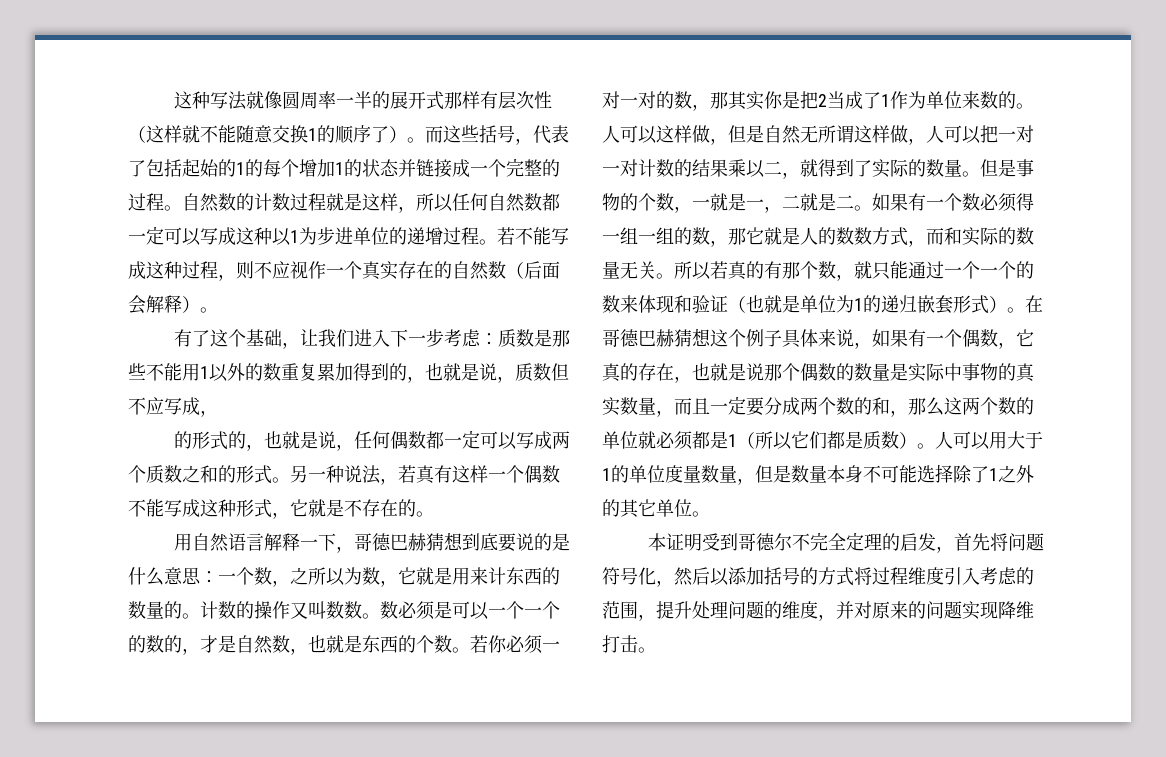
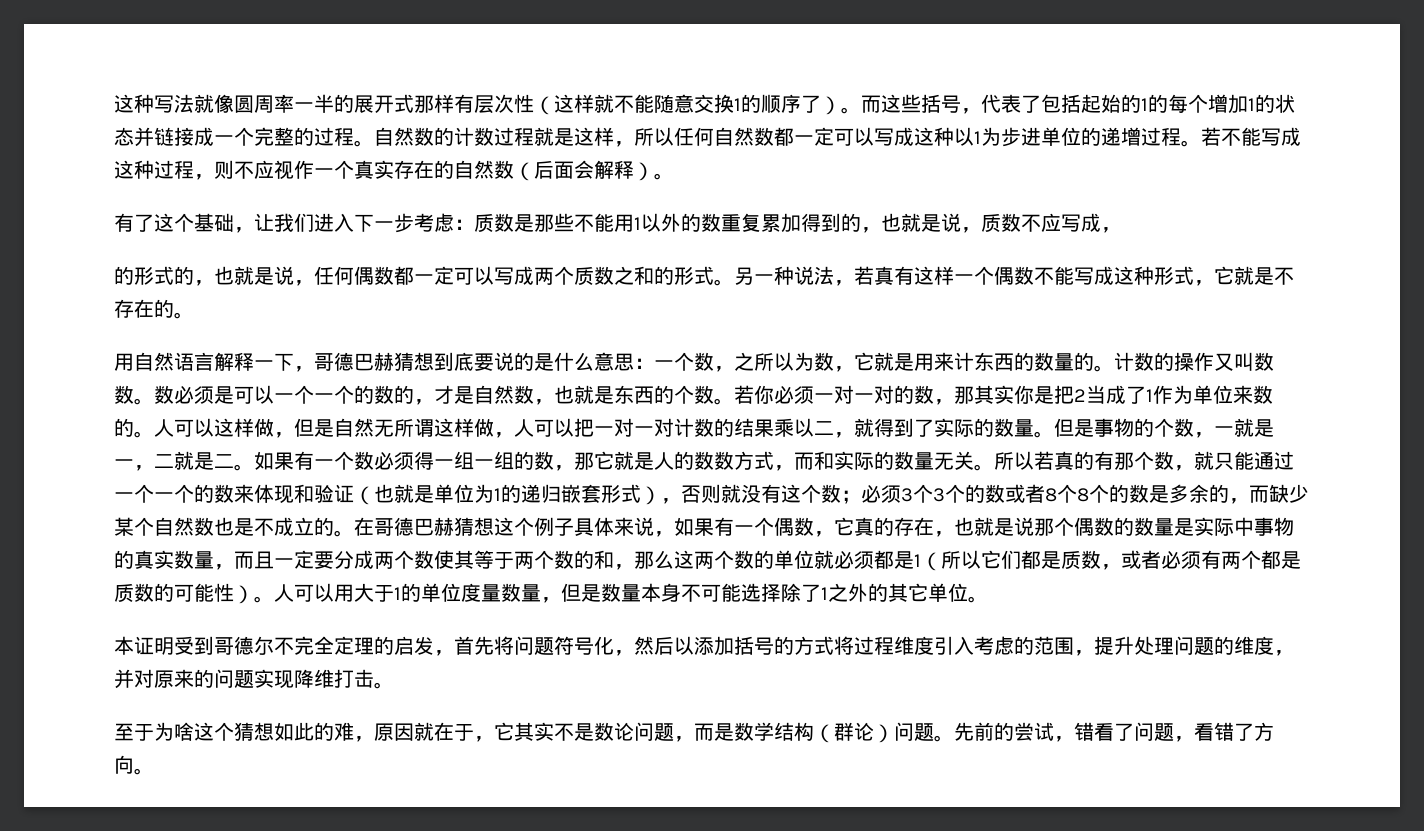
[551,363,569,381] 但 -> (1021, 222) none
(1007, 304) none -> [661,484,1309,504] [114,517,334,536] ，否则就没有这个数；必须3个3个的数或者8个8个的数是多余的，而缺少某个自然数也是不成立的
(854, 406) none -> [434,550,574,569] 使其等于两个数
(899, 440) none -> [1101,550,1301,570] [114,583,234,602] ，或者必须有两个都是质数的可能性
(656, 650) none -> [114,722,1274,743] [114,755,154,775] // 至于为啥这个猜想如此的难，原因就在于，它其实不是数论问题，而是数学结构（群论）问题。先前的尝试，错看了问题，看错了方向。

